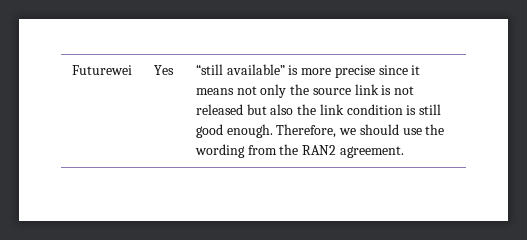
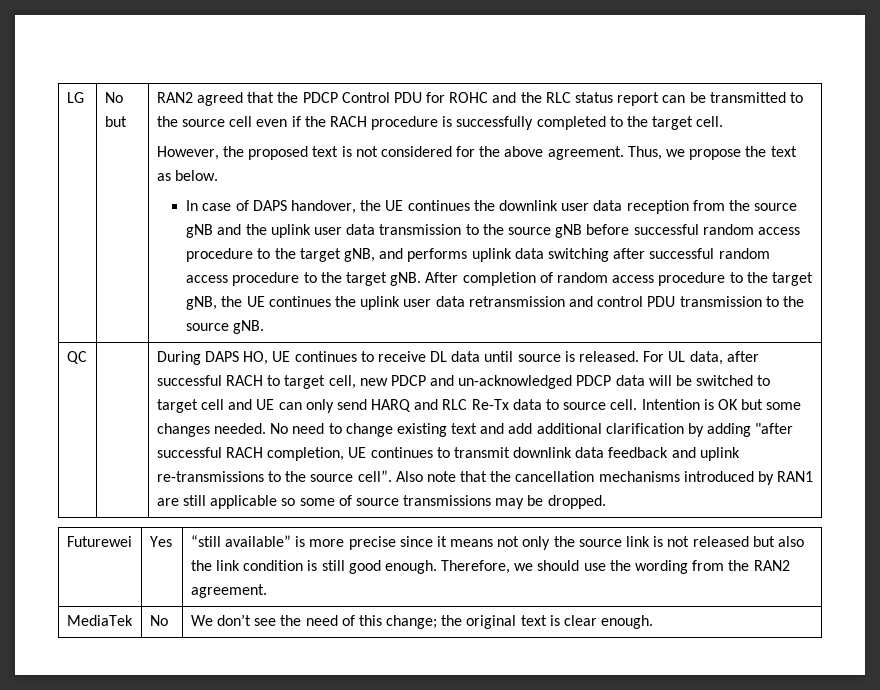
(71, 70) none -> [66,92,84,103] [104,92,123,103] [104,116,127,127] [156,92,803,106] [156,116,724,130] [156,146,797,160] [156,170,218,181] [186,200,798,214] [186,224,800,238] [186,248,770,262] [186,272,813,286] [186,296,804,310] [186,320,265,334] [66,351,87,364] [156,351,759,365] [156,375,771,389] [156,399,802,413] [156,423,794,437] [156,447,740,461] [156,470,814,485] [156,495,606,509] LG | No but | RAN2 agreed that the PDCP Control PDU for ROHC and the RLC status report can be transmitted to the source cell even if the RACH procedure is successfully completed to the target cell. // However, the proposed text is not considered for the above agreement. Thus, we propose the text as below. // In case of DAPS handover, the UE continues the downlink user data reception from the source gNB and the uplink user data transmission to the source gNB before successful random access procedure to the target gNB, and performs uplink data switching after successful random access procedure to the target gNB. After completion of random access procedure to the target gNB, the UE continues the uplink user data retransmission and control PDU transmission to the source gNB. // QC | | During DAPS HO, UE continues to receive DL data until source is released. For UL data, after successful RACH to target cell, new PDCP and un-acknowledged PDCP data will be switched to target cell and UE can only send HARQ and RLC Re-Tx data to source cell. Intention is OK but some changes needed. No need to change existing text and add additional clarification by adding "after successful RACH completion, UE continues to transmit downlink data feedback and uplink re-transmissions to the source cell”. Also note that the cancellation mechanisms introduced by RAN1 are still applicable so some of source transmissions may be dropped. //
(404, 152) none -> [66,615,133,626] [149,615,168,626] [190,614,654,629] // MediaTek | No | We don’t see the need of this change; the original text is clear enough.

